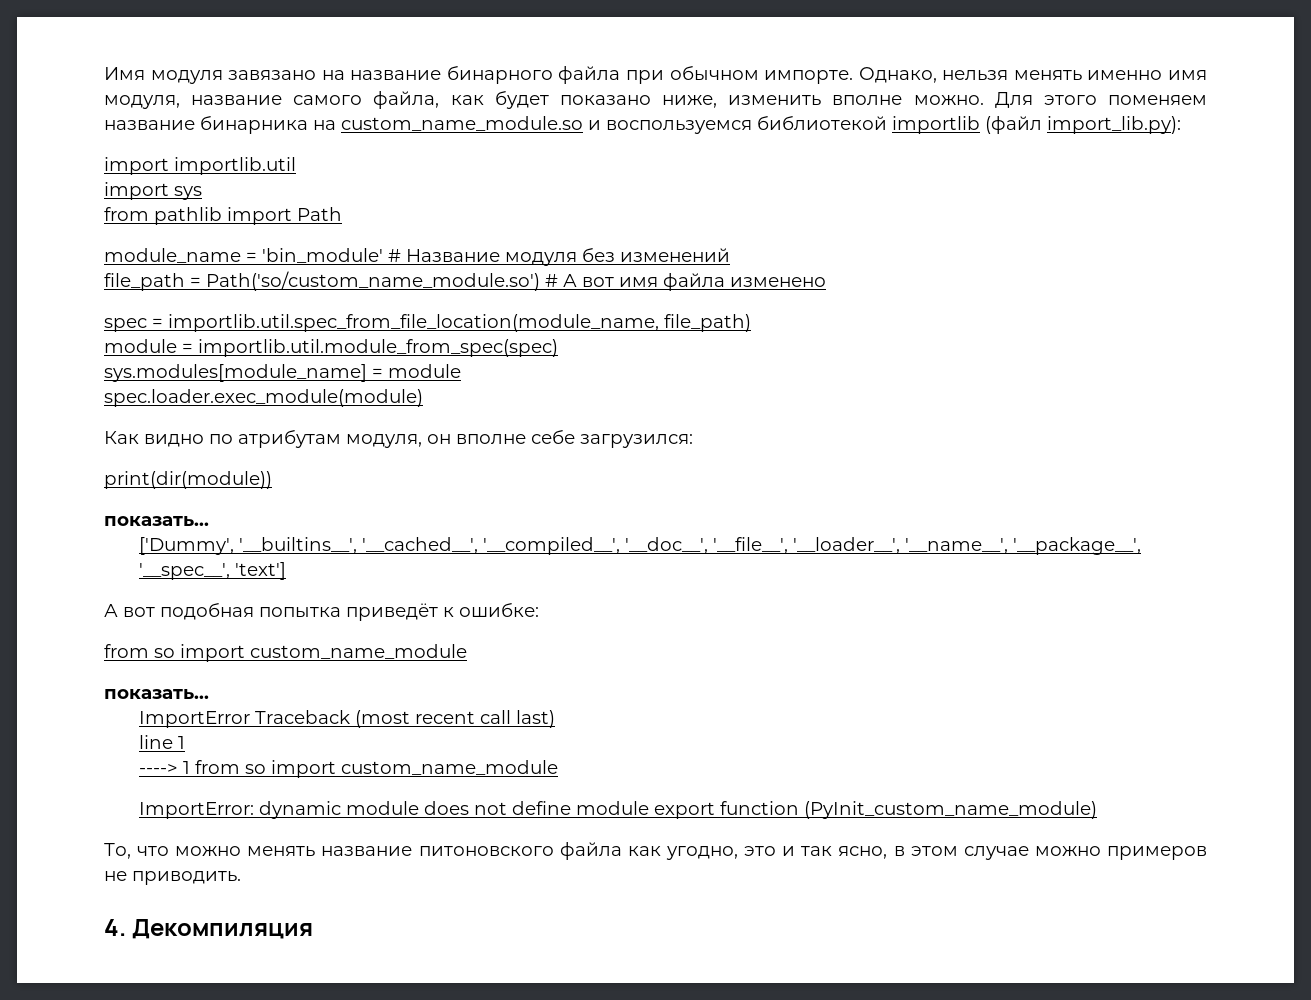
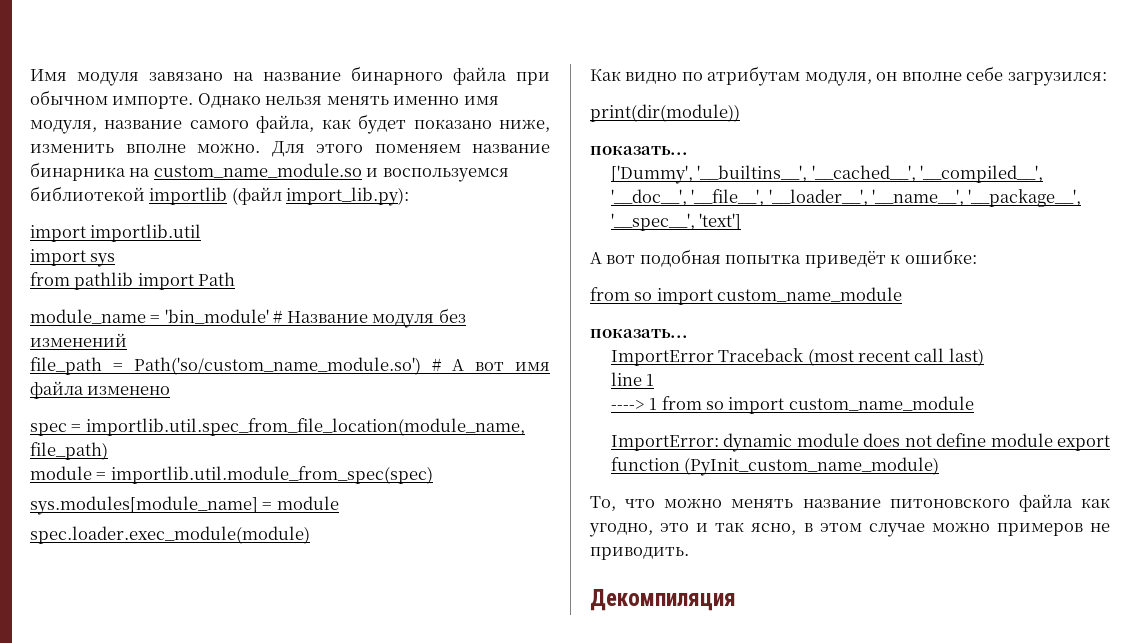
[858,67,937,83] Однако, -> [197,93,261,108] Однако
[104,919,126,936] 4. -> (689, 553) none

